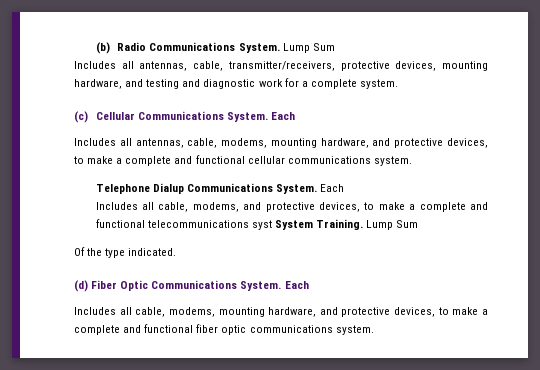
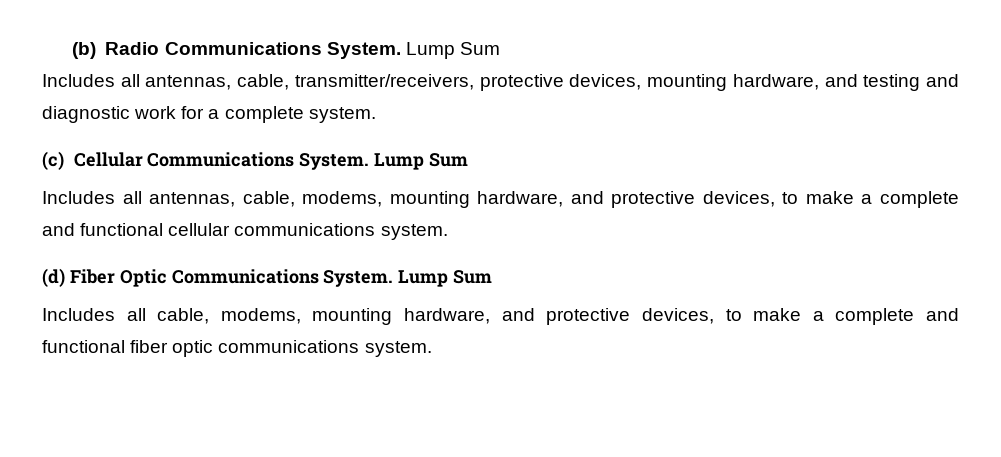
[270,112,295,120] Each -> [374,153,468,170] Lump Sum
[95,183,345,194] [95,202,488,212] [95,219,419,230] [74,247,177,258] // Telephone Dialup Communications System. Each // Includes all cable, modems, and protective devices, to make a complete and functional telecommunications syst System Training. Lump Sum // Of the type indicated. -> (448, 232) none
[284,281,309,289] Each -> [398,270,493,287] Lump Sum

